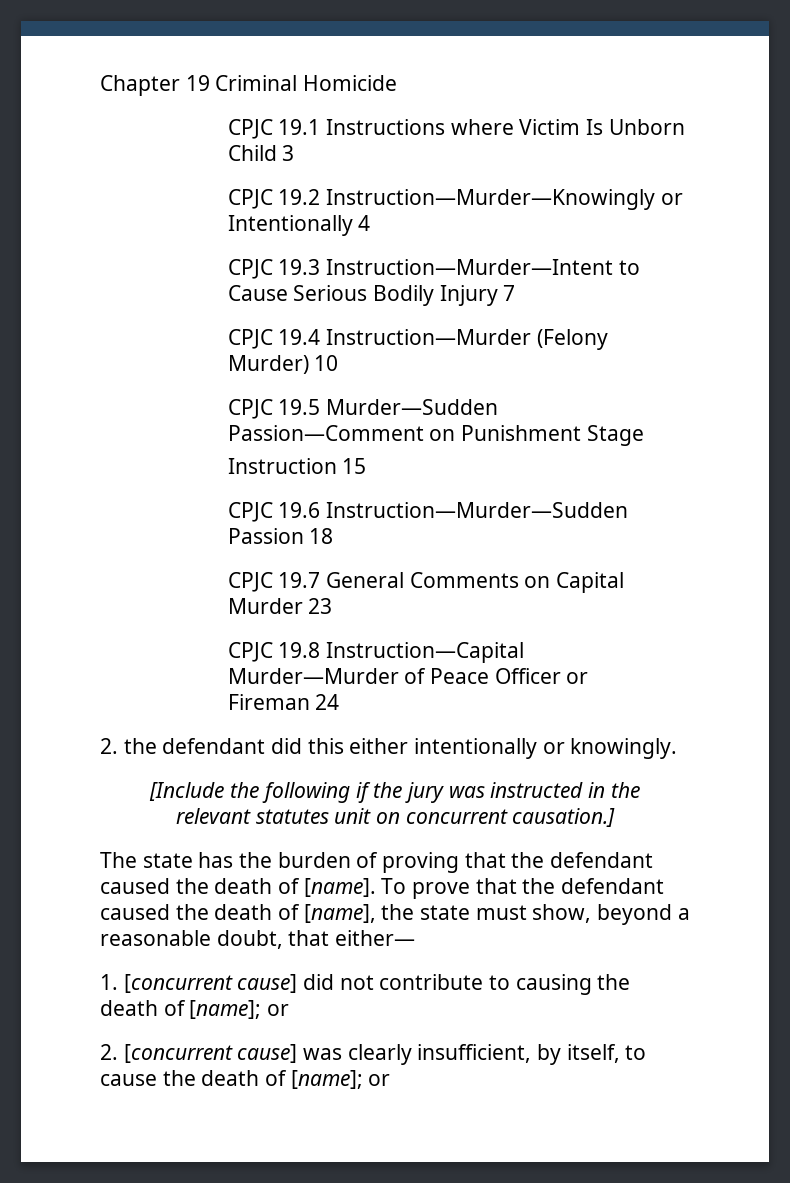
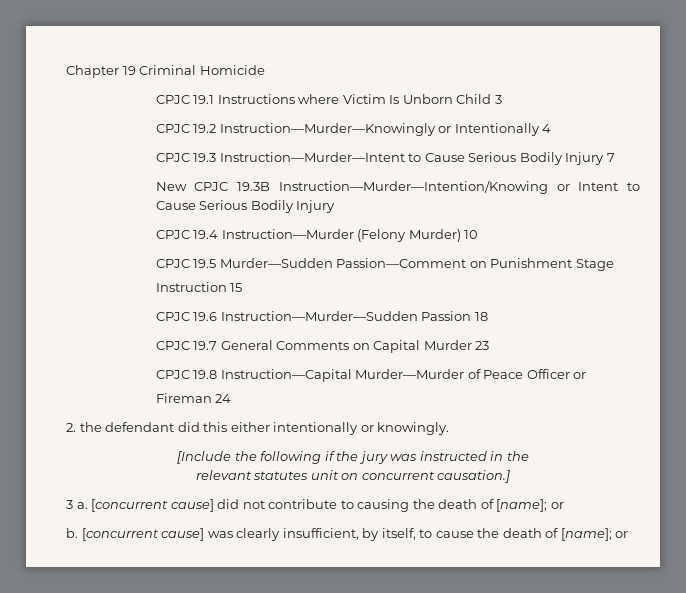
(516, 293) none -> [155,180,640,194] [155,200,336,213] // New CPJC 19.3B Instruction—Murder—Intention/Knowing or Intent to Cause Serious Bodily Injury
[100,852,654,873] [100,878,665,899] [100,904,690,925] [100,930,416,949] [100,974,118,990] The state has the burden of proving that the defendant caused the death of [name]. To prove that the defendant caused the death of [name], the state must show, beyond a reasonable doubt, that either— // 1. -> [66,500,88,509] 3 a.
[100,1044,118,1060] 2. -> [66,528,78,538] b.

